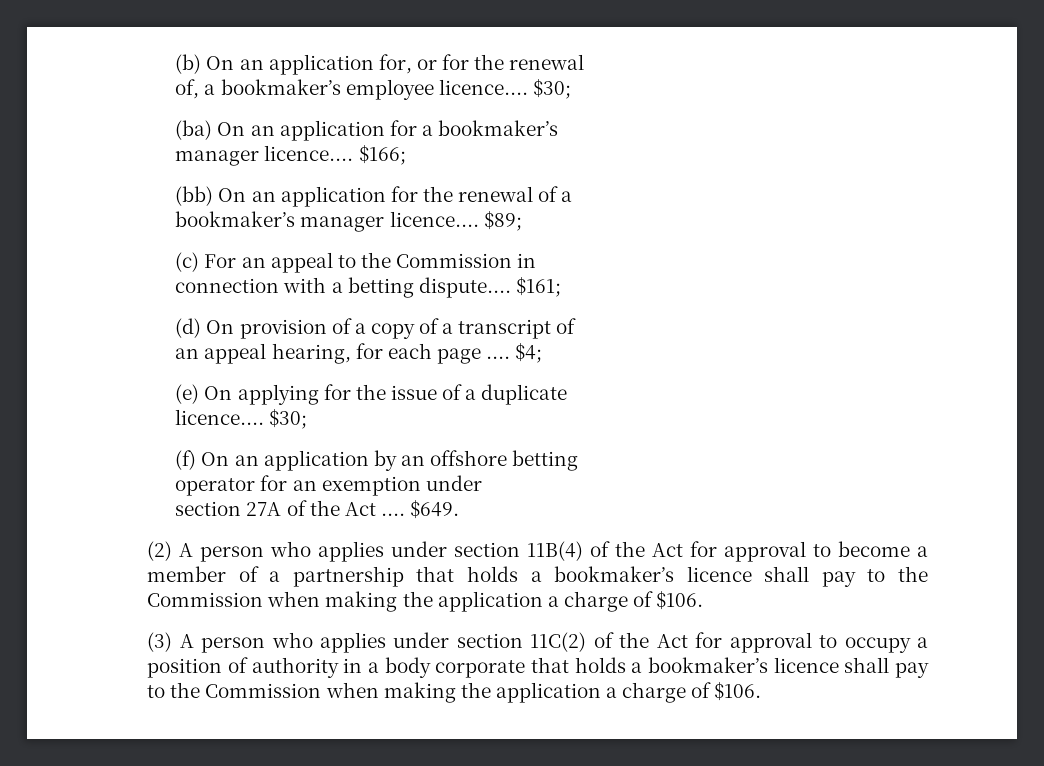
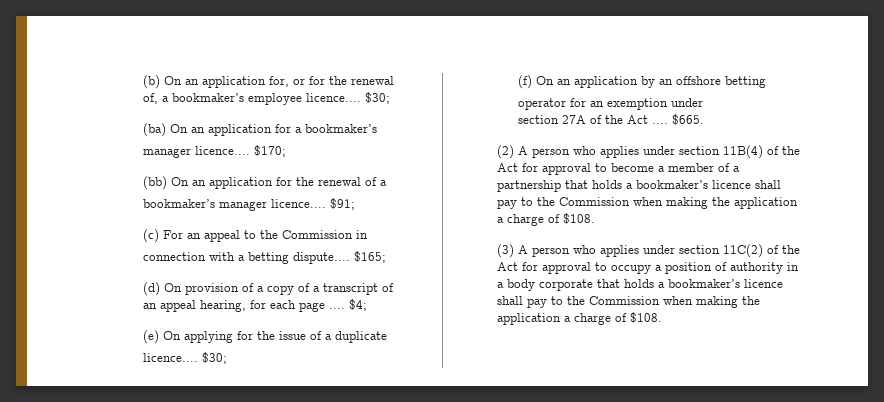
[358,145,406,165] $166; -> [254,145,287,157] $170;
[483,211,522,231] $89; -> [330,198,356,210] $91;
[515,277,561,297] $161; -> [354,251,387,263] $165;
[410,500,460,519] $649. -> [672,114,705,125] $665.
[656,591,704,610] $106. -> [563,213,596,224] $108.
[714,682,762,701] $106. -> [630,312,663,323] $108.

